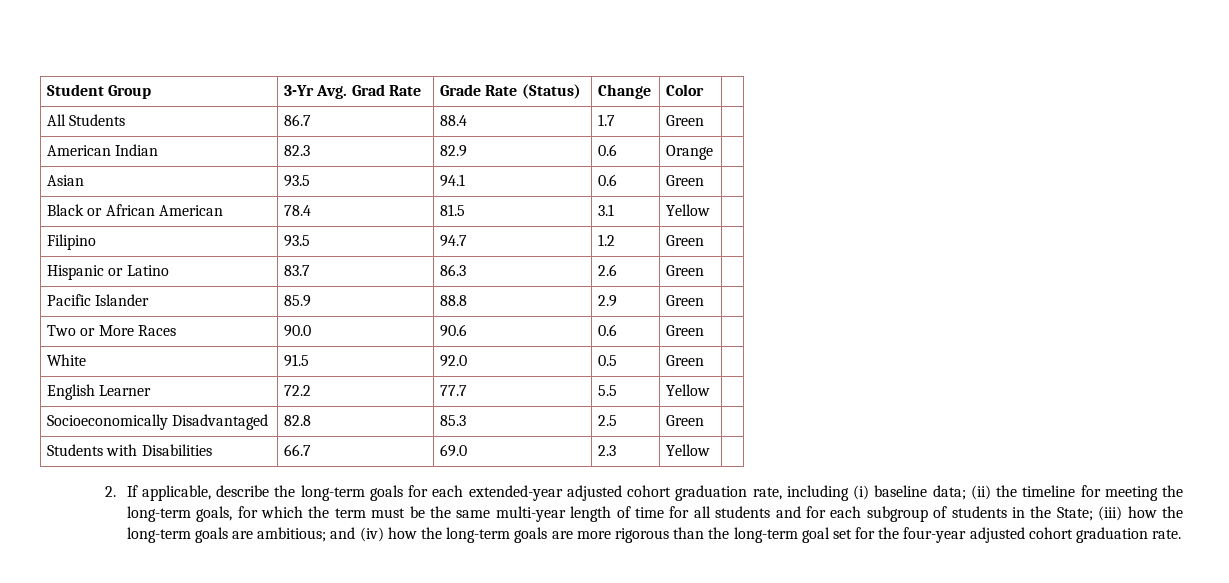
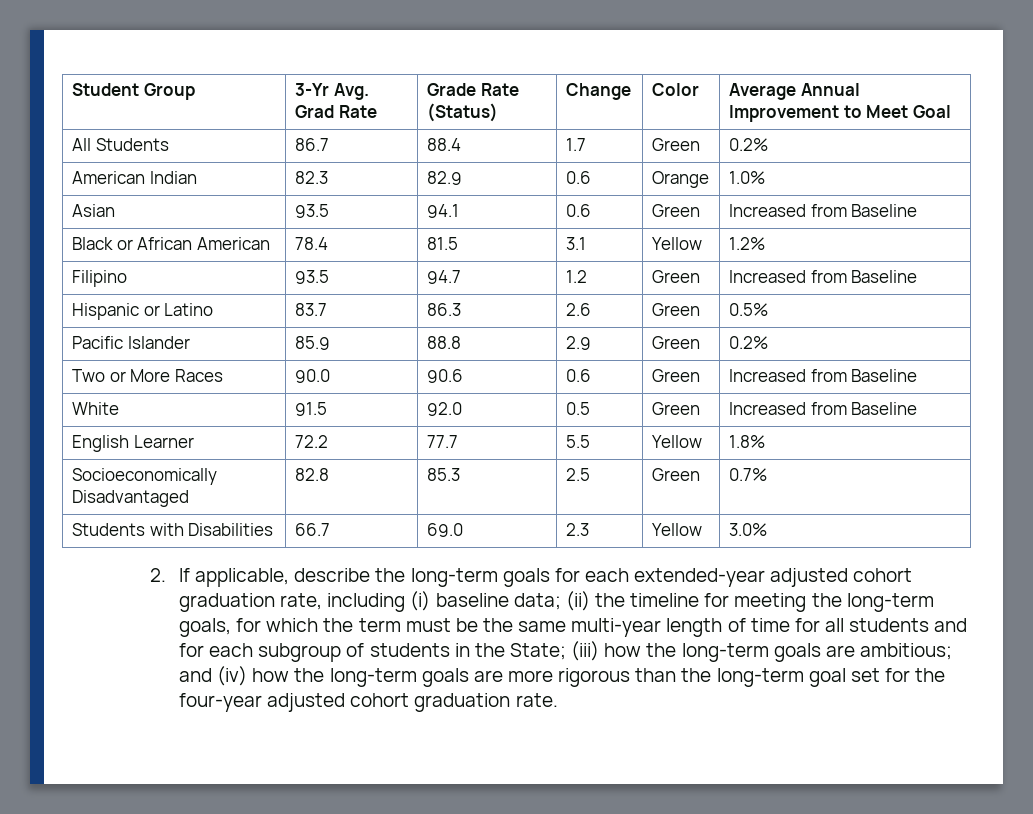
(705, 90) none -> [728,83,860,100] [728,105,951,122] Average Annual Improvement to Meet Goal
(705, 120) none -> [728,138,768,151] 0.2%
(714, 152) none -> [728,171,765,184] 1.0%
(705, 180) none -> [728,204,918,217] Increased from Baseline
(711, 210) none -> [728,237,765,250] 1.2%
(705, 240) none -> [728,270,918,283] Increased from Baseline
(705, 270) none -> [728,303,768,316] 0.5%
(705, 300) none -> [728,336,768,349] 0.2%
(705, 330) none -> [728,369,918,382] Increased from Baseline
(705, 360) none -> [728,402,918,415] Increased from Baseline
(711, 390) none -> [728,435,765,448] 1.8%
(705, 420) none -> [728,468,767,481] 0.7%
(711, 450) none -> [728,523,767,536] 3.0%

